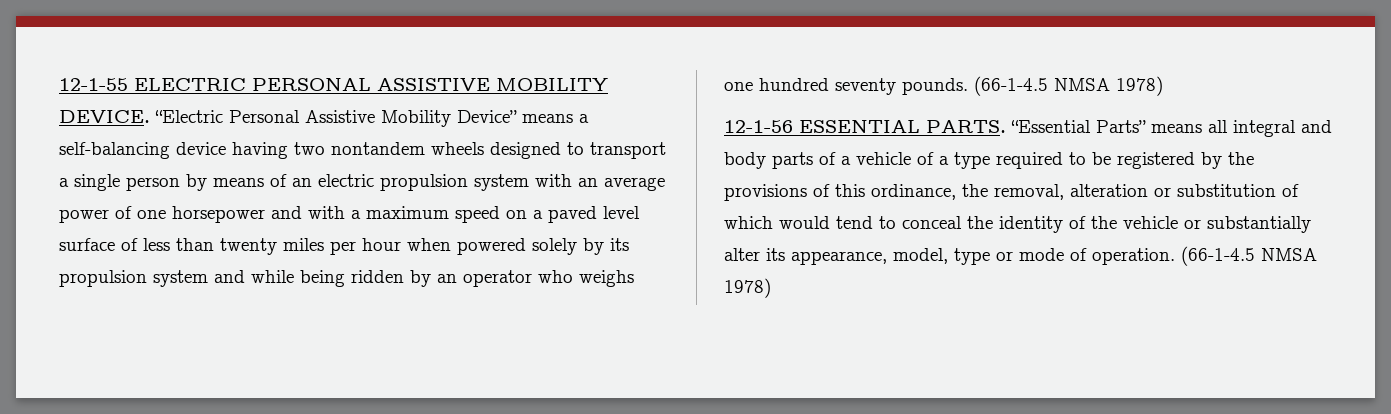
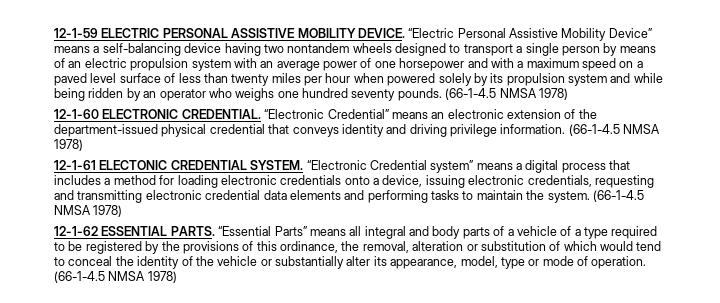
[59,78,128,91] 12-1-55 -> [54,28,98,38] 12-1-59
[724,120,793,133] 12-1-56 -> [54,109,597,119] [54,124,661,137] [54,139,83,151] [54,160,631,173] [54,175,654,188] [54,190,644,203] [54,205,123,217] [54,226,98,236] 12-1-60 ELECTRONIC CREDENTIAL. “Electronic Credential” means an electronic extension of the department-issued physical credential that conveys identity and driving privilege information. (66-1-4.5 NMSA 1978) // 12-1-61 ELECTONIC CREDENTIAL SYSTEM. “Electronic Credential system” means a digital process that includes a method for loading electronic credentials onto a device, issuing electronic credentials, requesting and transmitting electronic credential data elements and performing tasks to maintain the system. (66-1-4.5 NMSA 1978) // 12-1-62

